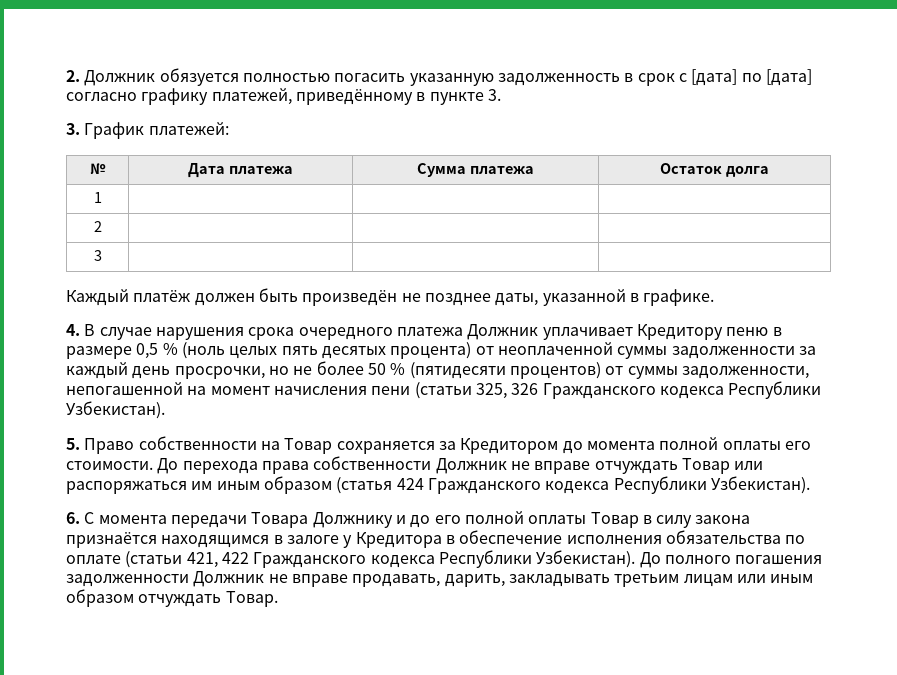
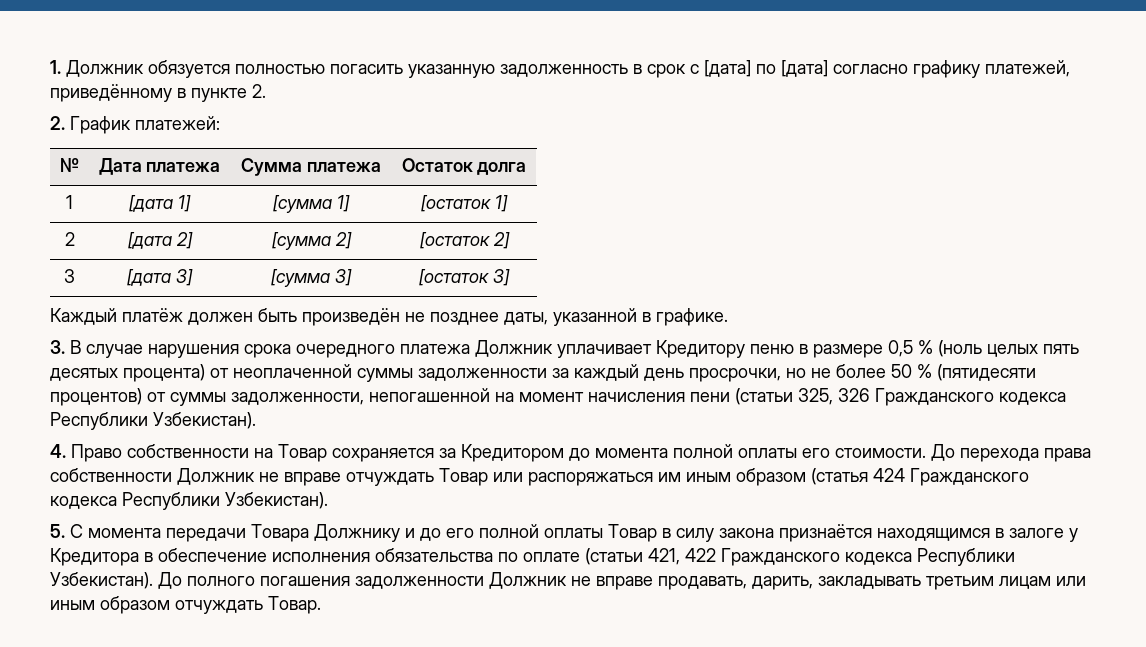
[66,70,80,82] 2. -> [50,60,61,74] 1.
[487,89,501,101] [66,123,80,135] 3. // 3. -> [252,84,266,98] [50,116,65,130] 2. // 2.
[93,221,102,232] [93,250,102,261] | | // 2 | | | // 3 | | | -> [129,195,191,212] [273,195,350,213] [421,195,508,212] [64,232,75,246] [127,232,193,249] [271,232,352,250] [419,232,510,249] [64,269,75,283] [127,269,193,286] [271,269,352,287] [419,269,510,286] [дата 1] | [сумма 1] | [остаток 1] // 2 | [дата 2] | [сумма 2] | [остаток 2] // 3 | [дата 3] | [сумма 3] | [остаток 3]
[66,324,80,336] 4. -> [50,340,65,354] 3.
[66,438,80,450] 5. -> [50,444,66,458] 4.
[66,512,80,524] 6. -> [50,524,65,538] 5.

